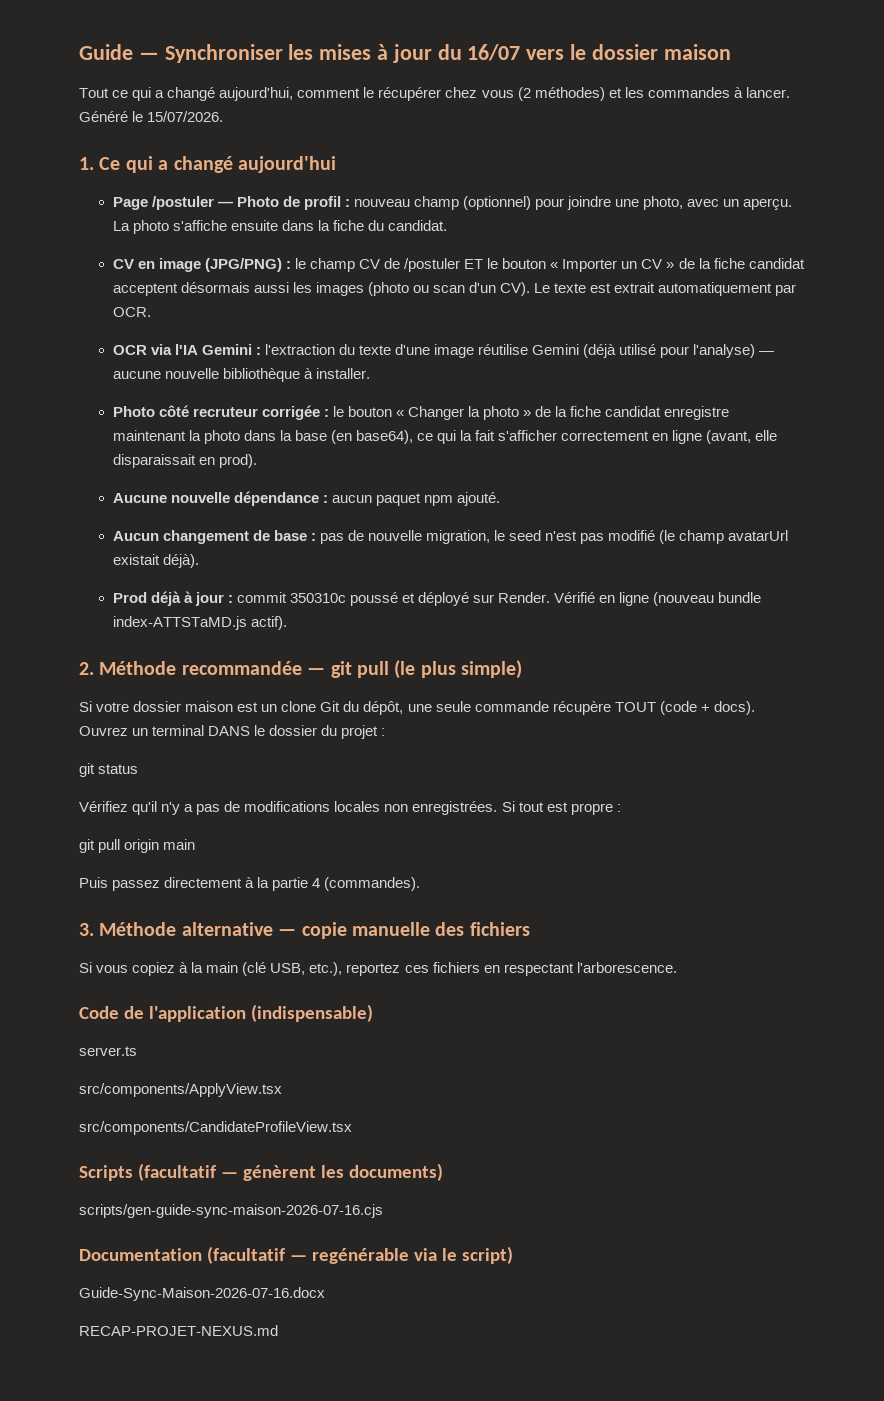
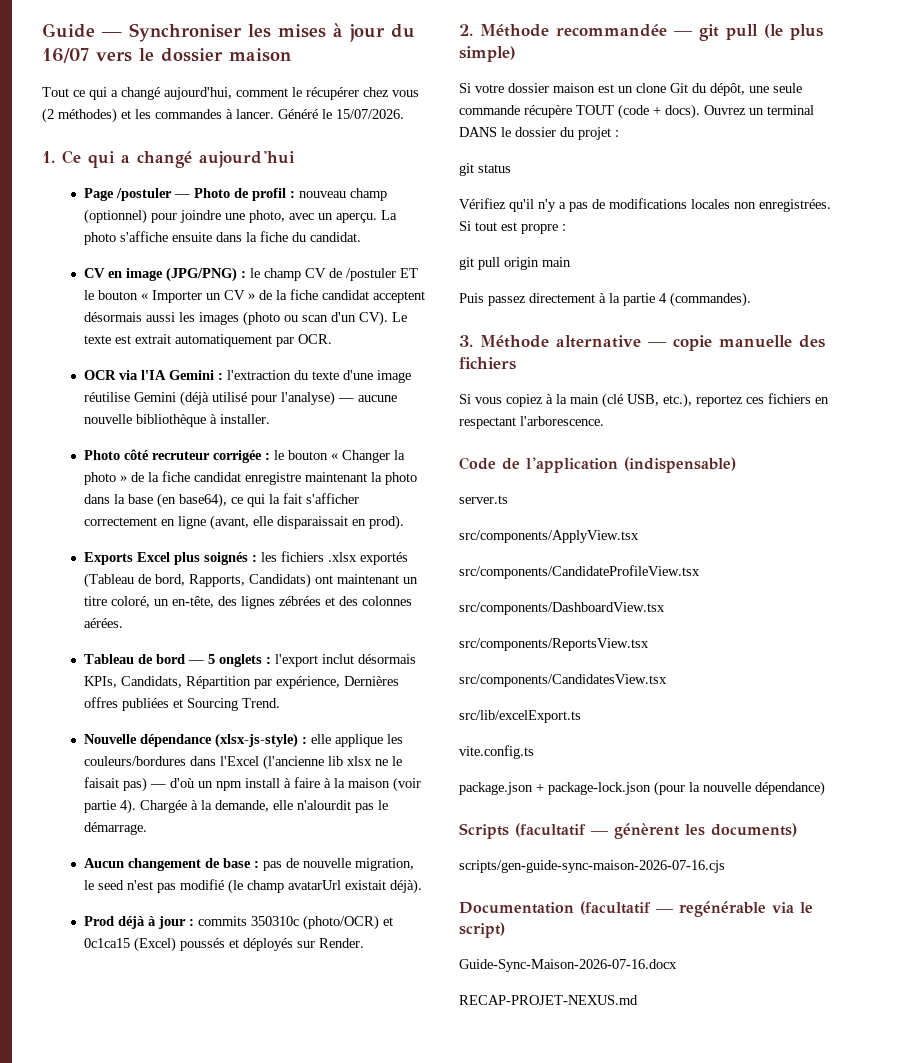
[112,491,500,506] Aucune nouvelle dépendance : aucun paquet npm ajouté. -> [83,551,408,565] [83,573,418,588] [83,596,412,609] [83,618,123,628] [83,654,416,667] [83,676,399,689] [83,697,280,711] [83,733,403,748] [83,755,402,770] [83,777,421,792] [83,799,388,814] [83,822,147,835] Exports Excel plus soignés : les fichiers .xlsx exportés (Tableau de bord, Rapports, Candidats) ont maintenant un titre coloré, un en-tête, des lignes zébrées et des colonnes aérées. // Tableau de bord — 5 onglets : l'export inclut désormais KPIs, Candidats, Répartition par expérience, Dernières offres publiées et Sourcing Trend. // Nouvelle dépendance (xlsx-js-style) : elle applique les couleurs/bordures dans l'Excel (l'ancienne lib xlsx ne le faisait pas) — d'où un npm install à faire à la maison (voir partie 4). Chargée à la demande, elle n'alourdit pas le démarrage.
[236,592,762,606] [112,616,287,630] commit 350310c poussé et déployé sur Render. Vérifié en ligne (nouveau bundle index-ATTSTaMD.js actif). -> [197,915,393,930] [83,937,364,952] commits 350310c (photo/OCR) et 0c1ca15 (Excel) poussés et déployés sur Render.
(352, 1128) none -> [459,602,665,615] [459,638,649,651] [459,674,667,687] [459,710,581,723] [459,745,534,759] [459,781,825,796] // src/components/DashboardView.tsx // src/components/ReportsView.tsx // src/components/CandidatesView.tsx // src/lib/excelExport.ts // vite.config.ts // package.json + package-lock.json (pour la nouvelle dépendance)

